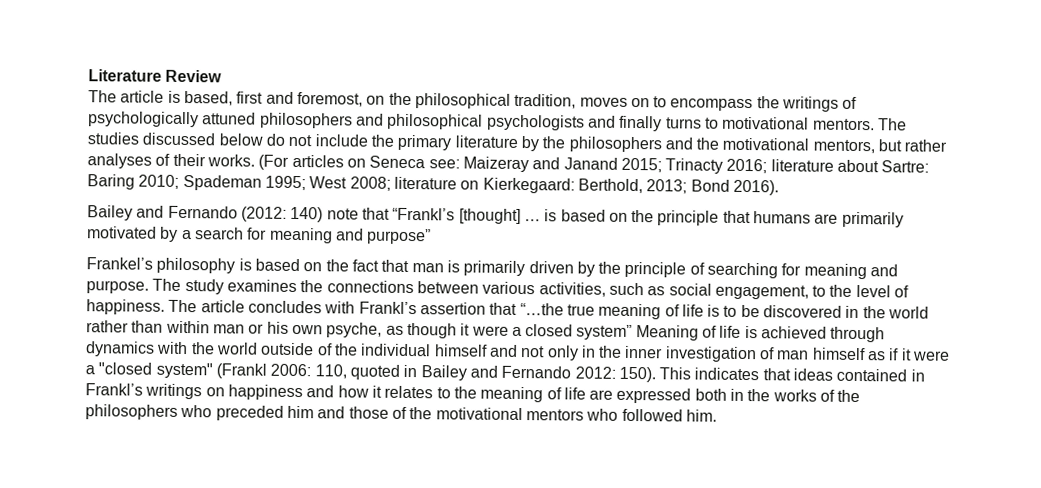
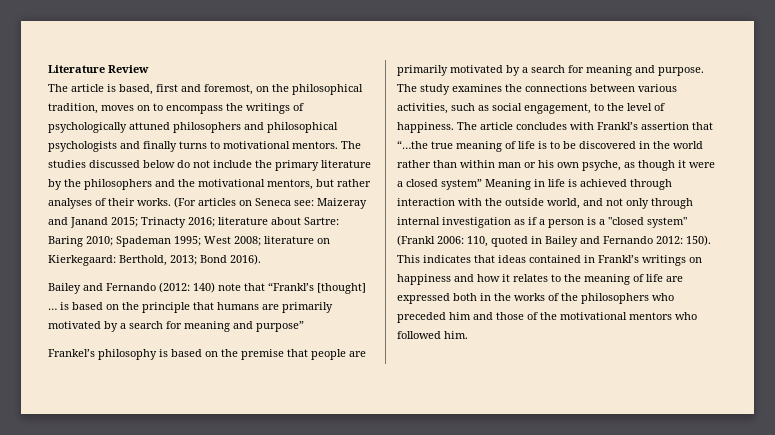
[351,259,779,279] fact that man is primarily driven by the principle of searching -> [241,349,366,360] [397,65,565,76] premise that people are primarily motivated by a search
[702,325,718,338] of -> [534,179,545,187] in
[85,341,155,357] dynamics -> [397,198,455,206] interaction
[216,342,951,363] world outside of the individual himself and not only in the inner investigation of man himself as if it were -> [505,198,693,209] [397,217,596,228] outside world, and not only through internal investigation as if a person is

